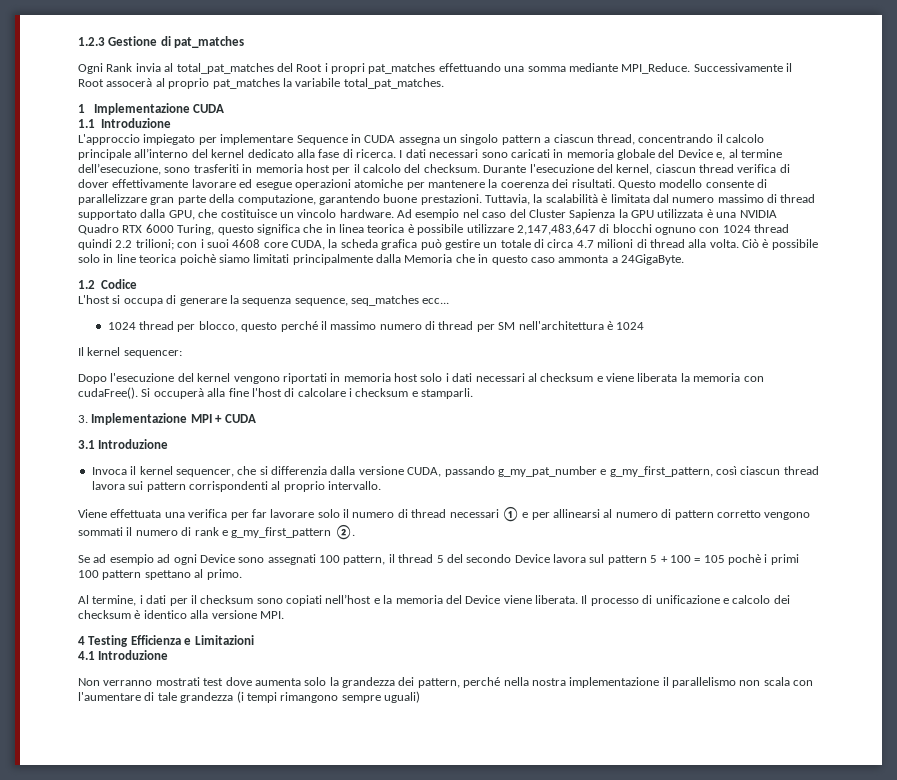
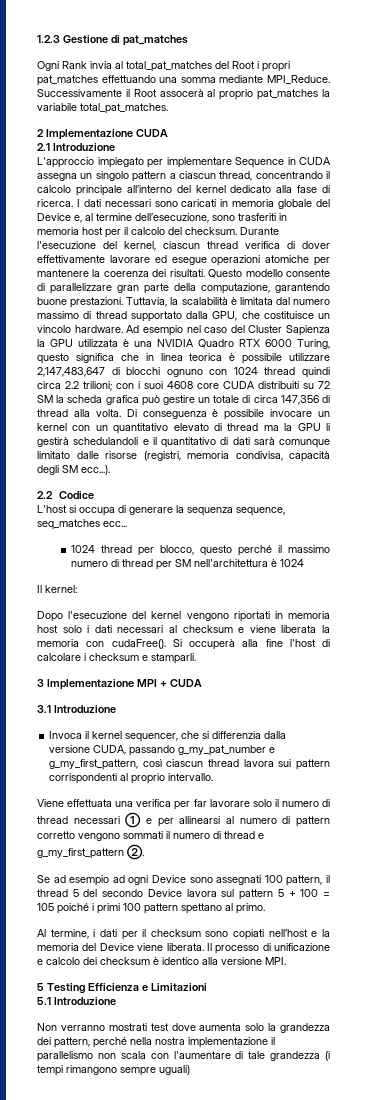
[78,104,85,113] 1 -> [37,129,44,137] 2
[78,119,95,128] 1.1 -> [37,143,50,151] 2.1
(112, 244) none -> [37,381,61,389] circa
[291,240,325,250] CUDA, -> [223,381,330,389] [37,395,53,403] CUDA distribuiti su 72 SM
[576,239,634,248] 4.7 milioni -> [280,395,319,405] 147,356
[742,239,818,250] [78,254,684,265] [78,280,95,289] Ciò è possibile solo in line teorica poichè siamo limitati principalmente dalla Memoria che in questo caso ammonta a 24GigaByte. // 1.2 -> [126,409,330,420] [37,423,330,434] [37,437,330,448] [37,451,330,462] [37,465,110,475] [37,491,53,499] Di conseguenza è possibile invocare un kernel con un quantitativo elevato di thread ma la GPU li gestirà schedulandoli e il quantitativo di dati sarà comunque limitato dalle risorse (registri, memoria condivisa, capacità degli SM ecc...). // 2.2
[87,347,182,358] kernel sequencer: -> [45,585,77,593] kernel:
[78,415,88,423] 3. -> [37,679,44,687] 3
[194,527,219,536] rank -> [224,831,255,839] thread
[728,554,761,565] pochè -> [57,903,89,914] poiché
[78,636,85,645] 4 -> [37,983,44,991] 5
[78,651,95,660] 4.1 -> [37,997,51,1005] 5.1

